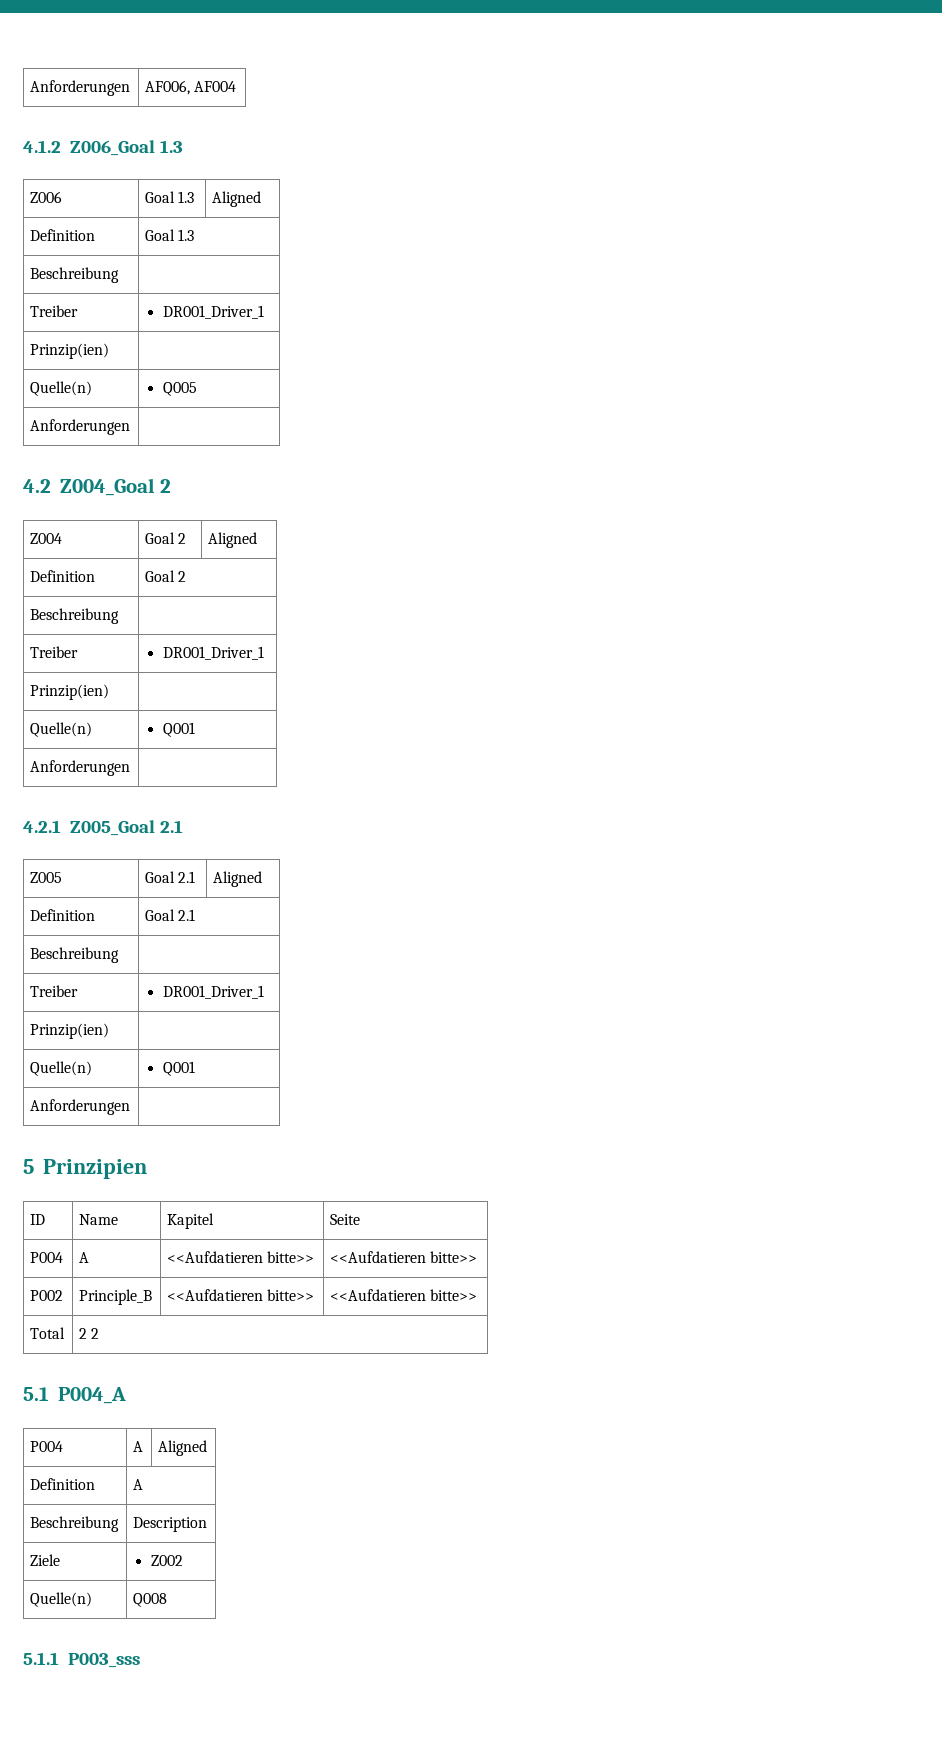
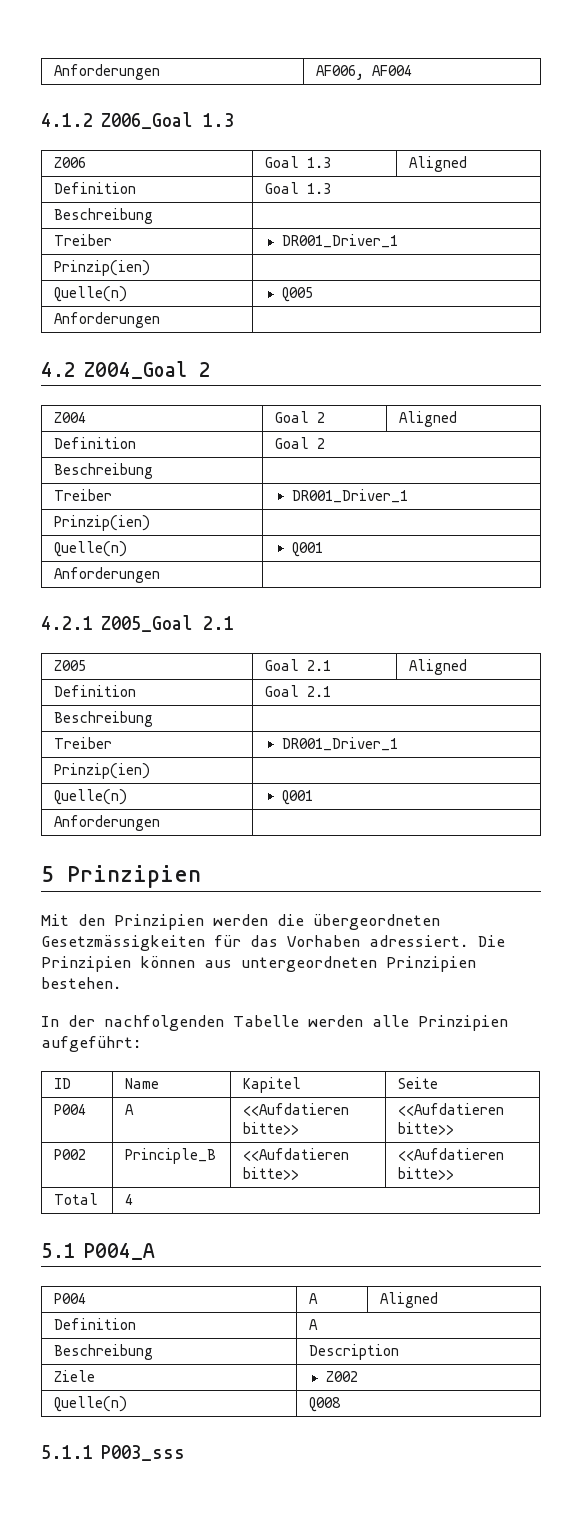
(147, 1169) none -> [41,914,440,930] [41,935,505,951] [41,956,476,972] [41,977,122,989] [41,1015,508,1031] [41,1036,142,1052] // Mit den Prinzipien werden die übergeordneten Gesetzmässigkeiten für das Vorhaben adressiert. Die Prinzipien können aus untergeordneten Prinzipien bestehen. // In der nachfolgenden Tabelle werden alle Prinzipien aufgeführt:
[79,1328,100,1339] 2 2 -> [125,1194,134,1205] 4

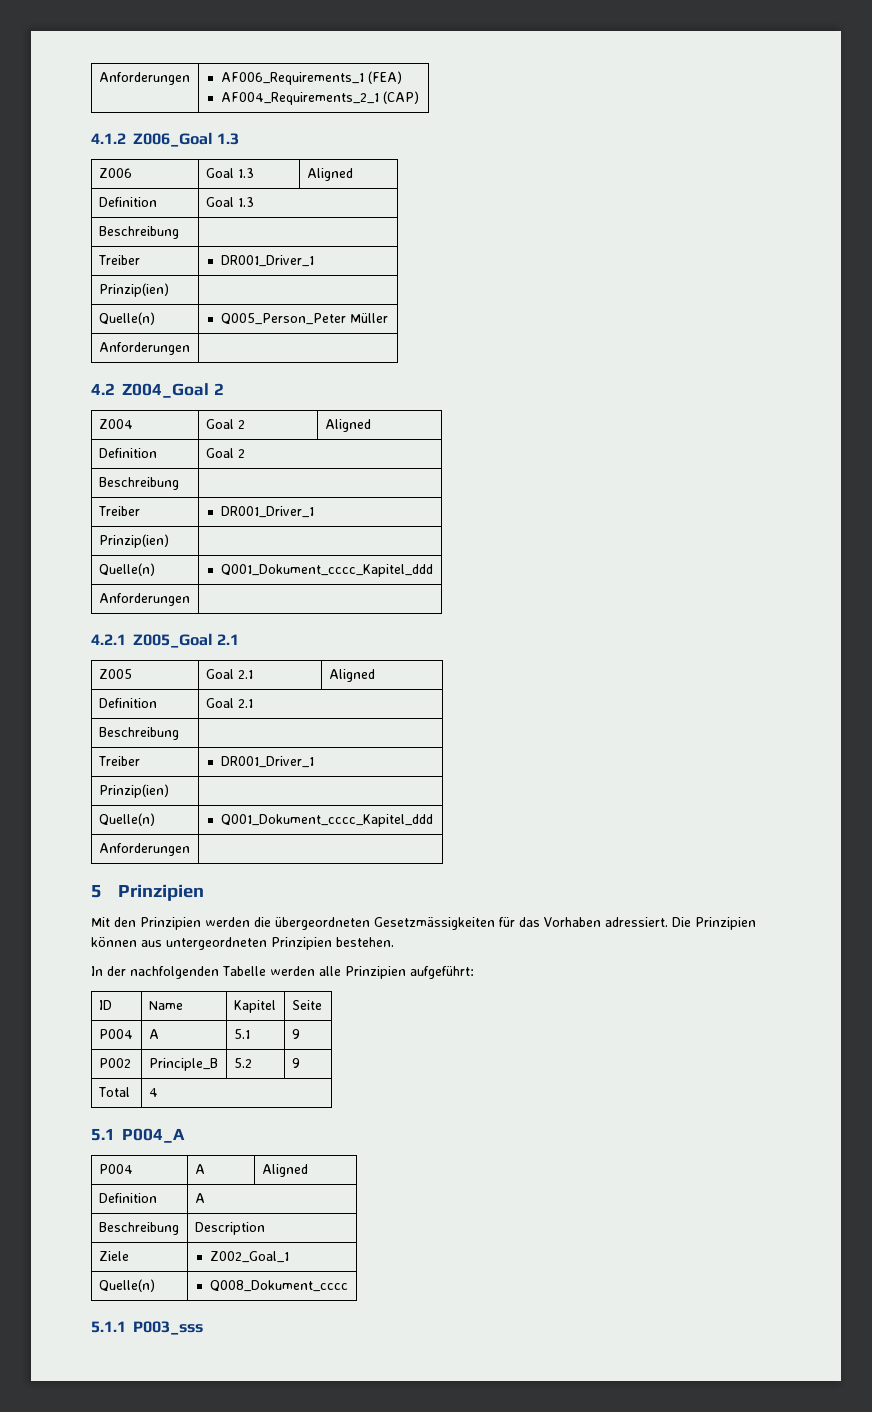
[54,64,161,80] [316,65,413,80] Anforderungen | AF006, AF004 -> [98,72,190,85] [221,71,403,85] [221,91,420,105] Anforderungen | AF006_Requirements_1 (FEA) // AF004_Requirements_2_1 (CAP)
[281,287,313,302] Q005 -> [221,313,389,325] Q005_Person_Peter Müller
[291,542,323,557] Q001 -> [221,564,434,577] Q001_Dokument_cccc_Kapitel_ddd
[281,790,313,805] Q001 -> [221,814,434,827] Q001_Dokument_cccc_Kapitel_ddd
[243,1103,350,1116] [243,1122,300,1135] [398,1103,505,1116] [398,1122,455,1135] [54,1149,87,1160] [125,1148,217,1164] [243,1148,350,1161] [243,1167,300,1180] [398,1148,505,1161] [398,1167,455,1180] <<Aufdatieren bitte>> | <<Aufdatieren bitte>> // P002 | Principle_B | <<Aufdatieren bitte>> | <<Aufdatieren bitte>> -> [233,1029,250,1039] [291,1029,300,1039] [98,1058,131,1068] [148,1058,218,1071] [233,1058,252,1068] [291,1058,300,1068] 5.1 | 9 // P002 | Principle_B | 5.2 | 9
[325,1371,358,1382] [54,1396,128,1412] [309,1397,342,1412] Z002 // Quelle(n) | Q008 -> [210,1251,290,1263] [98,1279,155,1292] [210,1280,349,1292] Z002_Goal_1 // Quelle(n) | Q008_Dokument_cccc

